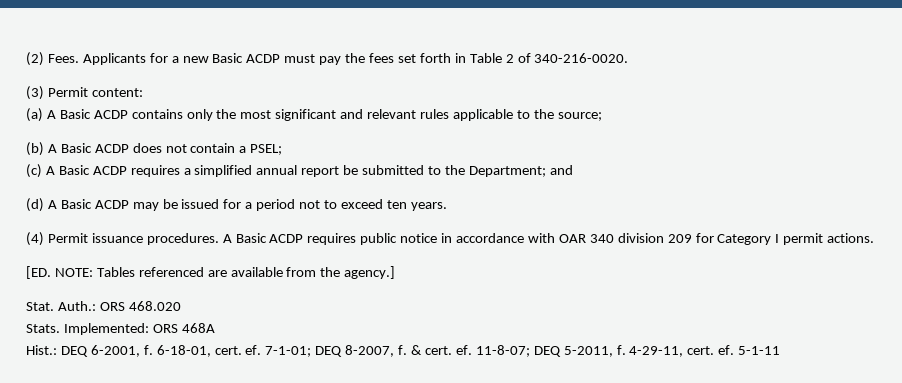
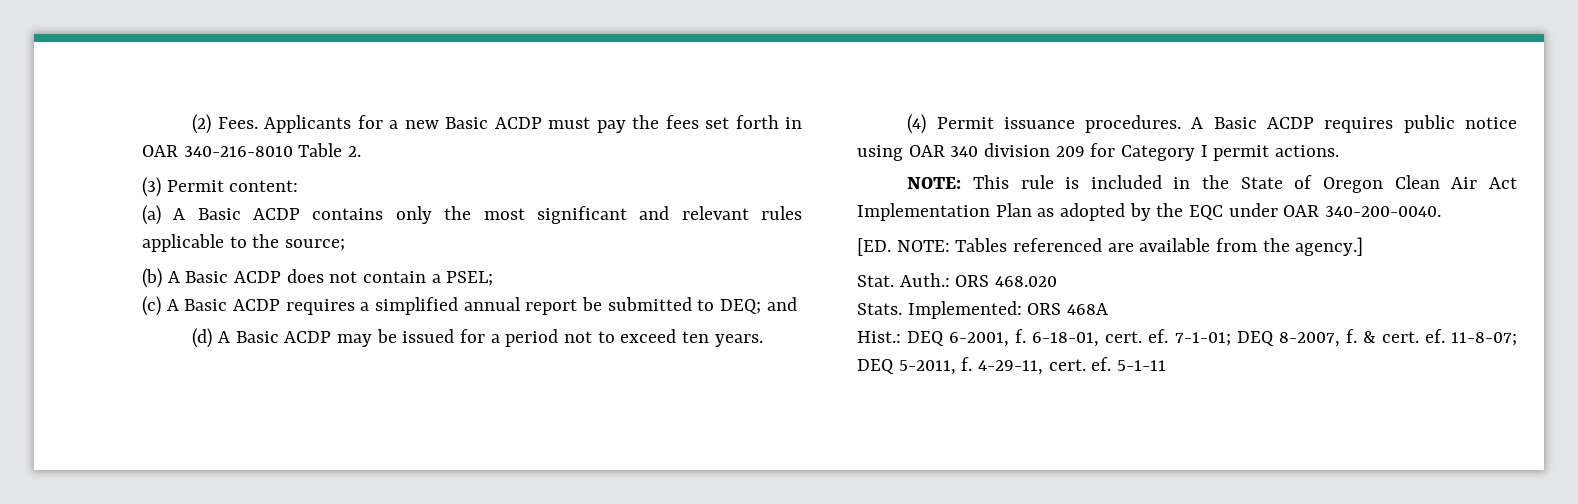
[469,53,629,63] Table 2 of 340-216-0020. -> [142,143,362,157] OAR 340-216-8010 Table 2.
[444,165,546,177] the Department; -> [720,299,762,314] DEQ;
[441,233,555,243] in accordance with -> [857,145,903,161] using
(875, 238) none -> [907,175,1518,193] [857,203,1442,221] // NOTE: This rule is included in the State of Oregon Clean Air Act Implementation Plan as adopted by the EQC under OAR 340-200-0040.

